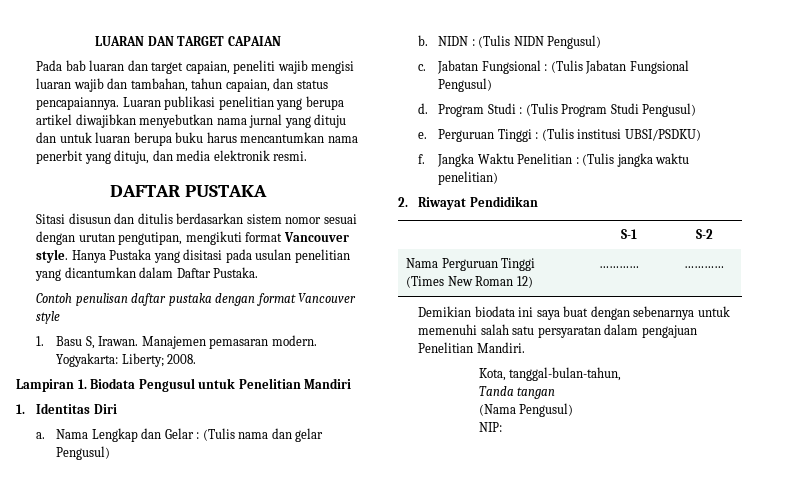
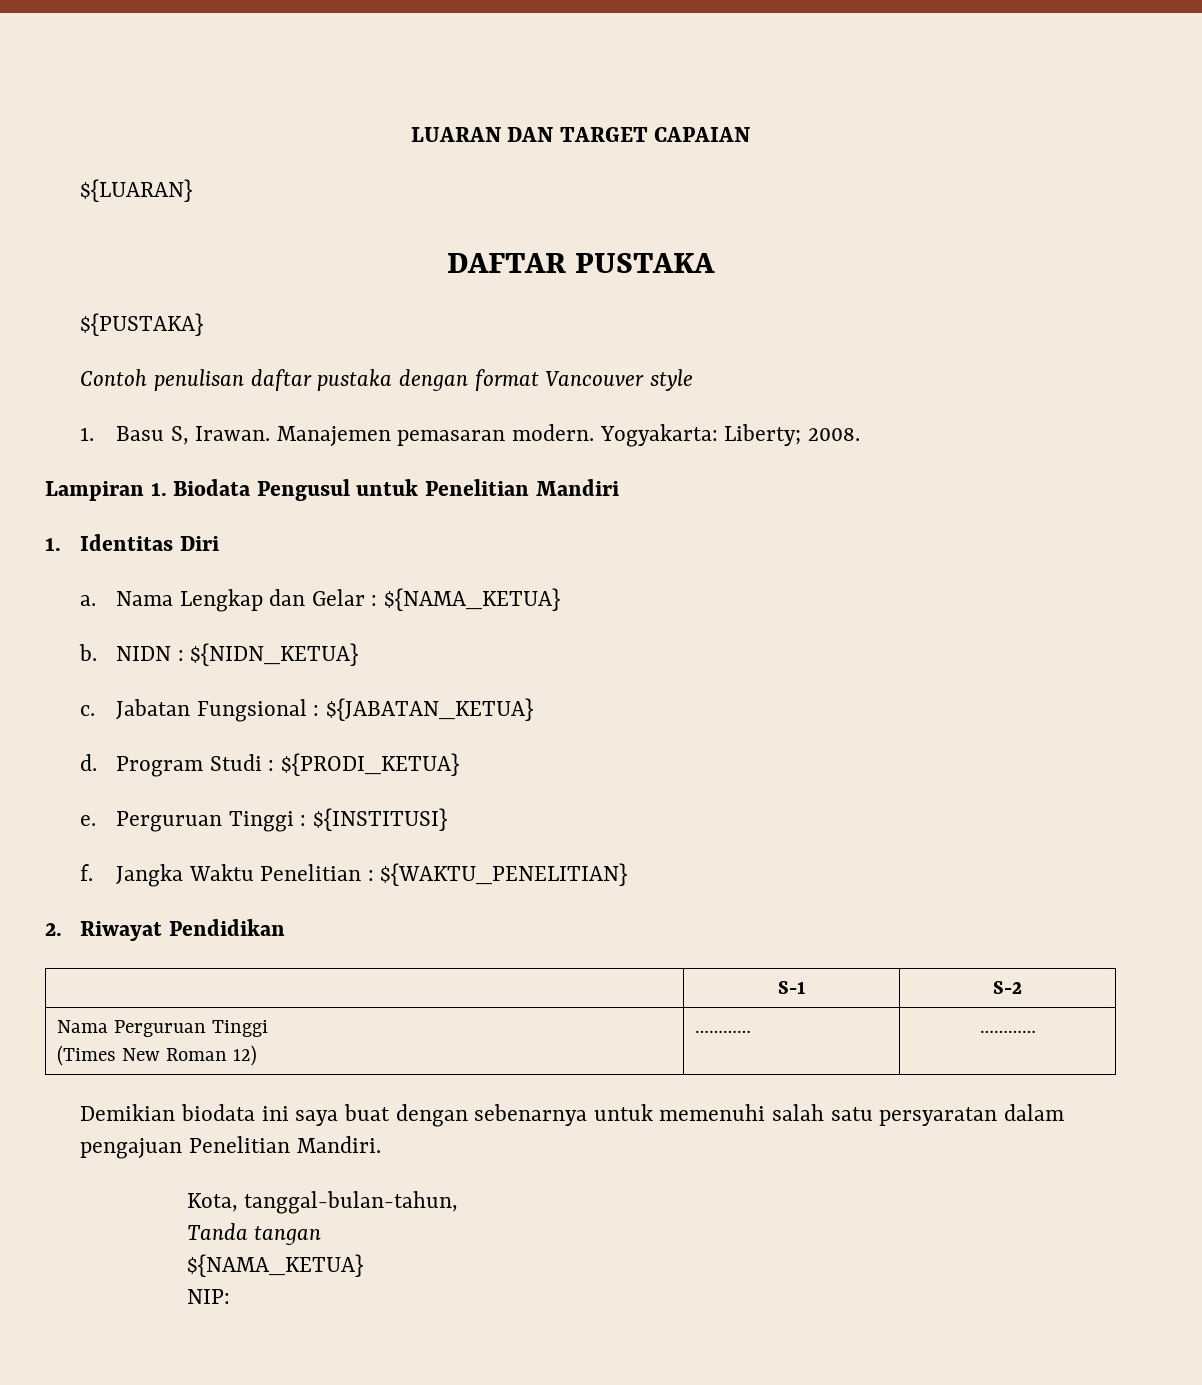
[36,60,355,74] [36,78,328,92] [36,96,344,110] [36,114,347,128] [36,132,358,146] [36,150,308,164] [110,185,267,197] [36,213,357,224] [36,231,349,245] [36,249,350,263] [35,267,259,281] Pada bab luaran dan target capaian, peneliti wajib mengisi luaran wajib dan tambahan, tahun capaian, dan status pencapaiannya. Luaran publikasi penelitian yang berupa artikel diwajibkan menyebutkan nama jurnal yang dituju dan untuk luaran berupa buku harus mencantumkan nama penerbit yang dituju, dan media elektronik resmi. // DAFTAR PUSTAKA // Sitasi disusun dan ditulis berdasarkan sistem nomor sesuai dengan urutan pengutipan, mengikuti format Vancouver style. Hanya Pustaka yang disitasi pada usulan penelitian yang dicantumkan dalam Daftar Pustaka. -> [80,179,193,202] [446,253,716,273] [80,313,204,336] ${LUARAN} // DAFTAR PUSTAKA // ${PUSTAKA}
[202,428,324,442] [56,446,111,460] (Tulis nama dan gelar Pengusul) -> [384,588,561,611] ${NAMA_KETUA}
[478,35,602,49] (Tulis NIDN Pengusul) -> [190,643,359,666] ${NIDN_KETUA}
[550,60,689,74] [438,78,493,92] (Tulis Jabatan Fungsional Pengusul) -> [325,698,533,721] ${JABATAN_KETUA}
[525,103,697,117] (Tulis Program Studi Pengusul) -> [280,753,459,776] ${PRODI_KETUA}
[541,128,701,141] (Tulis institusi UBSI/PSDKU) -> [312,808,447,831] ${INSTITUSI}
[582,153,690,167] [438,171,499,185] (Tulis jangka waktu penelitian) -> [380,863,628,886] ${WAKTU_PENELITIAN}
[478,403,574,417] (Nama Pengusul) -> [186,1254,363,1277] ${NAMA_KETUA}

